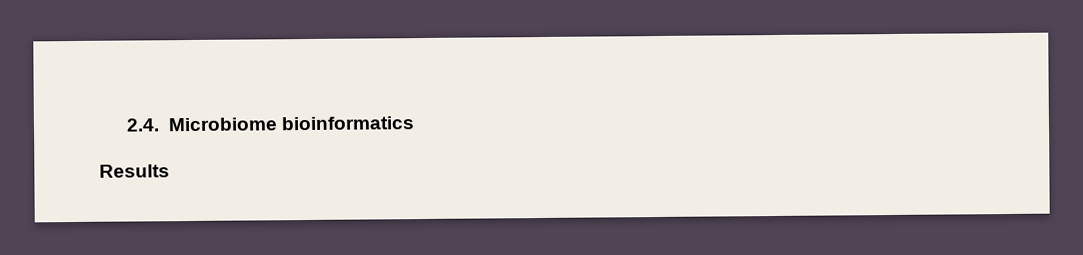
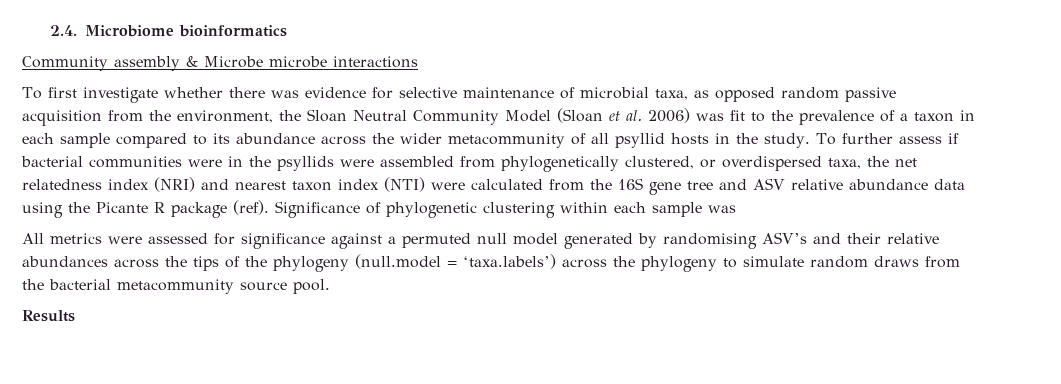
(415, 123) none -> [22,56,418,71] [22,87,896,103] [22,108,975,126] [22,133,959,148] [21,156,917,172] [22,177,965,195] [22,200,737,218] [22,232,939,249] [22,254,960,272] [22,279,330,294] // Community assembly & Microbe microbe interactions // To first investigate whether there was evidence for selective maintenance of microbial taxa, as opposed random passive acquisition from the environment, the Sloan Neutral Community Model (Sloan et al. 2006) was fit to the prevalence of a taxon in each sample compared to its abundance across the wider metacommunity of all psyllid hosts in the study. To further assess if bacterial communities were in the psyllids were assembled from phylogenetically clustered, or overdispersed taxa, the net relatedness index (NRI) and nearest taxon index (NTI) were calculated from the 16S gene tree and ASV relative abundance data using the Picante R package (ref). Significance of phylogenetic clustering within each sample was // All metrics were assessed for significance against a permuted null model generated by randomising ASV’s and their relative abundances across the tips of the phylogeny (null.model = ‘taxa.labels’) across the phylogeny to simulate random draws from the bacterial metacommunity source pool.

